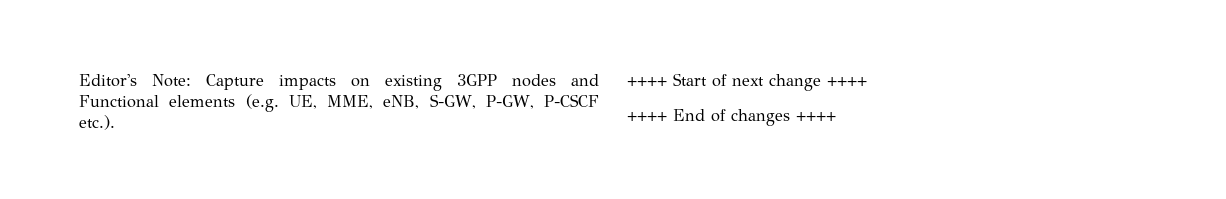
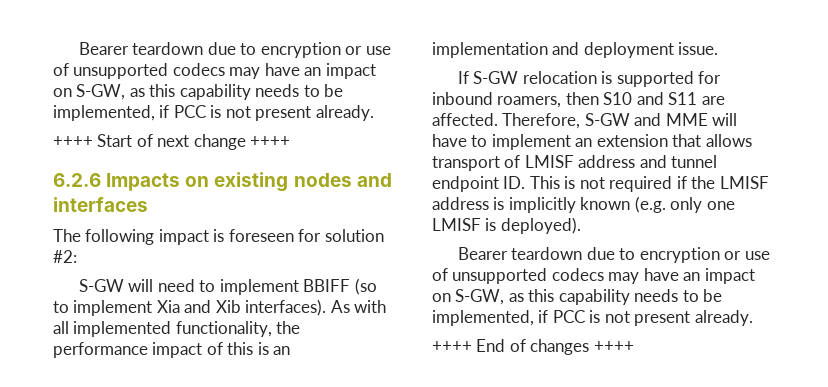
[79,74,599,91] [79,94,599,112] [79,115,115,130] Editor's Note: Capture impacts on existing 3GPP nodes and Functional elements (e.g. UE, MME, eNB, S-GW, P-GW, P-CSCF etc.). -> [78,42,391,58] [53,63,376,79] [53,84,344,100] [53,105,374,121] Bearer teardown due to encryption or use of unsupported codecs may have an impact on S-GW, as this capability needs to be implemented, if PCC is not present already.
(867, 81) none -> [53,172,392,192] [53,197,148,212] [53,229,384,245] [53,250,77,263] [78,278,377,295] [53,299,387,316] [53,321,301,337] [53,342,291,358] [432,42,719,58] [457,71,722,87] [432,92,725,108] [432,113,738,129] [432,134,752,150] [432,155,718,171] [432,176,769,192] [432,196,735,213] [432,217,581,234] [457,247,770,263] [432,268,755,284] [432,289,723,305] [432,310,753,326] // 6.2.6 Impacts on existing nodes and interfaces // The following impact is foreseen for solution #2: // S-GW will need to implement BBIFF (so to implement Xia and Xib interfaces). As with all implemented functionality, the performance impact of this is an implementation and deployment issue. // If S-GW relocation is supported for inbound roamers, then S10 and S11 are affected. Therefore, S-GW and MME will have to implement an extension that allows transport of LMISF address and tunnel endpoint ID. This is not required if the LMISF address is implicitly known (e.g. only one LMISF is deployed). // Bearer teardown due to encryption or use of unsupported codecs may have an impact on S-GW, as this capability needs to be implemented, if PCC is not present already.

